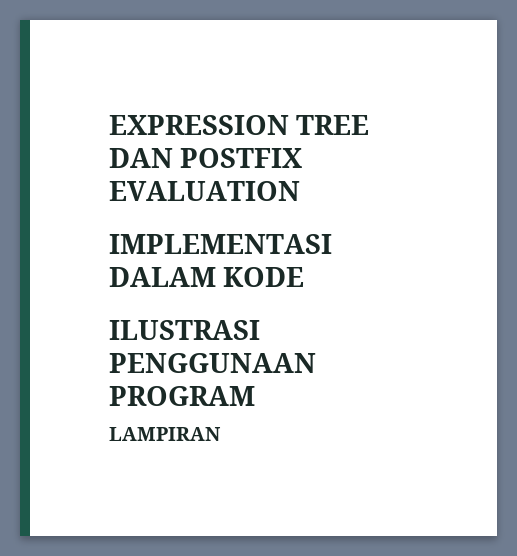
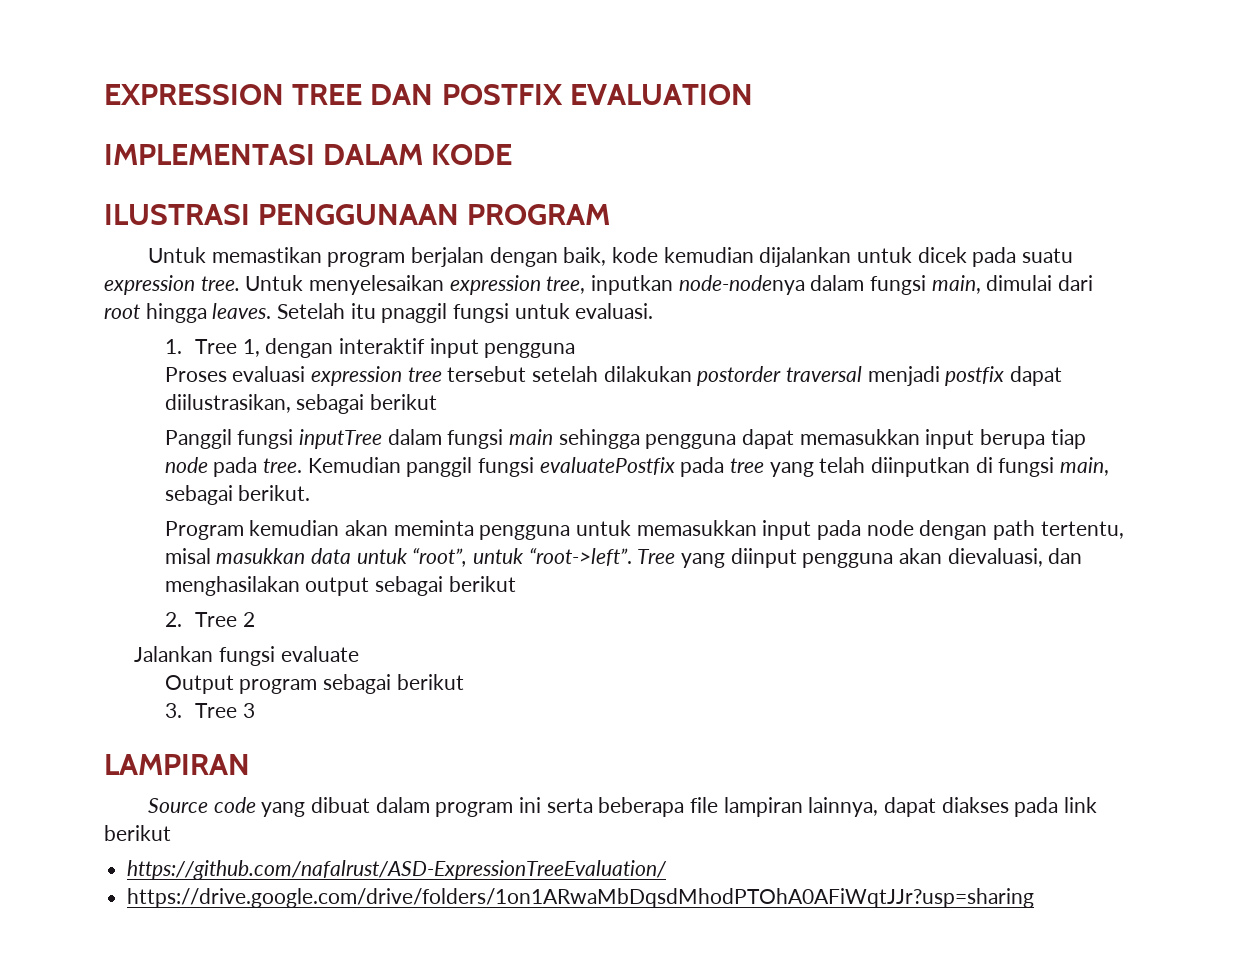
[109,427,221,441] LAMPIRAN -> [147,247,1074,267] [104,275,1094,295] [104,303,654,323] [164,338,576,358] [164,366,1062,386] [164,394,437,414] [164,429,1086,449] [164,457,1109,477] [164,485,311,505] [164,520,1124,540] [164,547,1083,568] [164,576,516,596] [164,612,255,627] [134,646,359,666] [164,674,464,694] [164,703,255,718] [104,754,250,775] [147,797,1098,817] [104,825,171,841] [127,860,668,880] [127,888,1035,908] Untuk memastikan program berjalan dengan baik, kode kemudian dijalankan untuk dicek pada suatu expression tree. Untuk menyelesaikan expression tree, inputkan node-nodenya dalam fungsi main, dimulai dari root hingga leaves. Setelah itu pnaggil fungsi untuk evaluasi. // 1. Tree 1, dengan interaktif input pengguna // Proses evaluasi expression tree tersebut setelah dilakukan postorder traversal menjadi postfix dapat diilustrasikan, sebagai berikut // Panggil fungsi inputTree dalam fungsi main sehingga pengguna dapat memasukkan input berupa tiap node pada tree. Kemudian panggil fungsi evaluatePostfix pada tree yang telah diinputkan di fungsi main, sebagai berikut. // Program kemudian akan meminta pengguna untuk memasukkan input pada node dengan path tertentu, misal masukkan data untuk “root”, untuk “root->left”. Tree yang diinput pengguna akan dievaluasi, dan menghasilakan output sebagai berikut // 2. Tree 2 // Jalankan fungsi evaluate // Output program sebagai berikut // 3. Tree 3 // LAMPIRAN // Source code yang dibuat dalam program ini serta beberapa file lampiran lainnya, dapat diakses pada link berikut // https://github.com/nafalrust/ASD-ExpressionTreeEvaluation/ // https://drive.google.com/drive/folders/1on1ARwaMbDqsdMhodPTOhA0AFiWqtJJr?usp=sharing

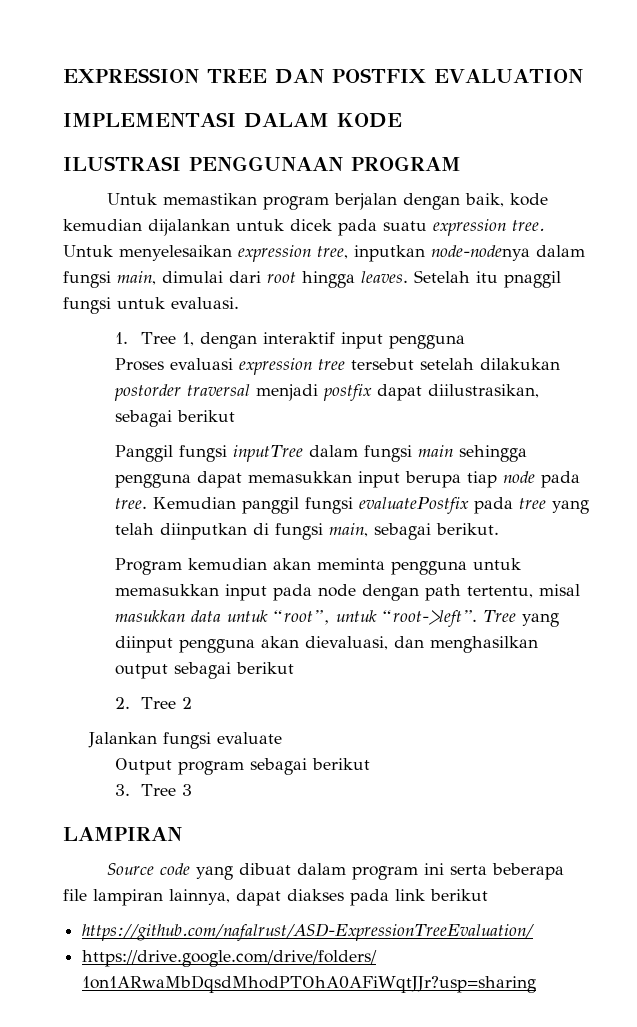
[164,576,300,596] menghasilakan -> [429,636,538,653] menghasilkan

